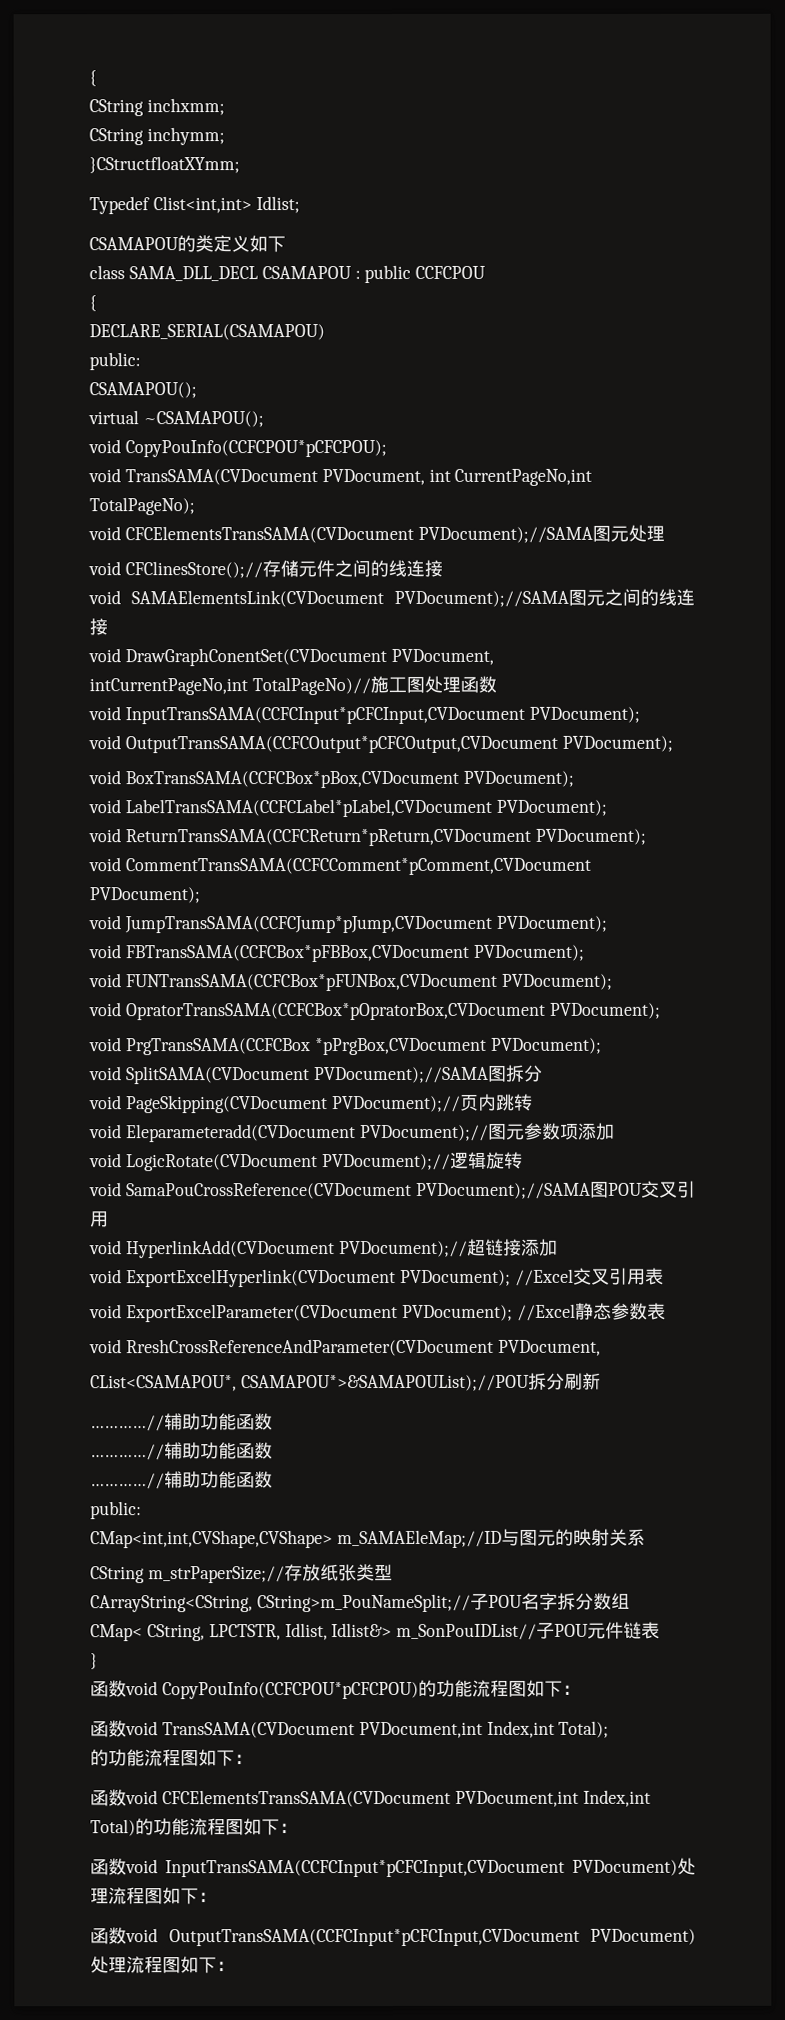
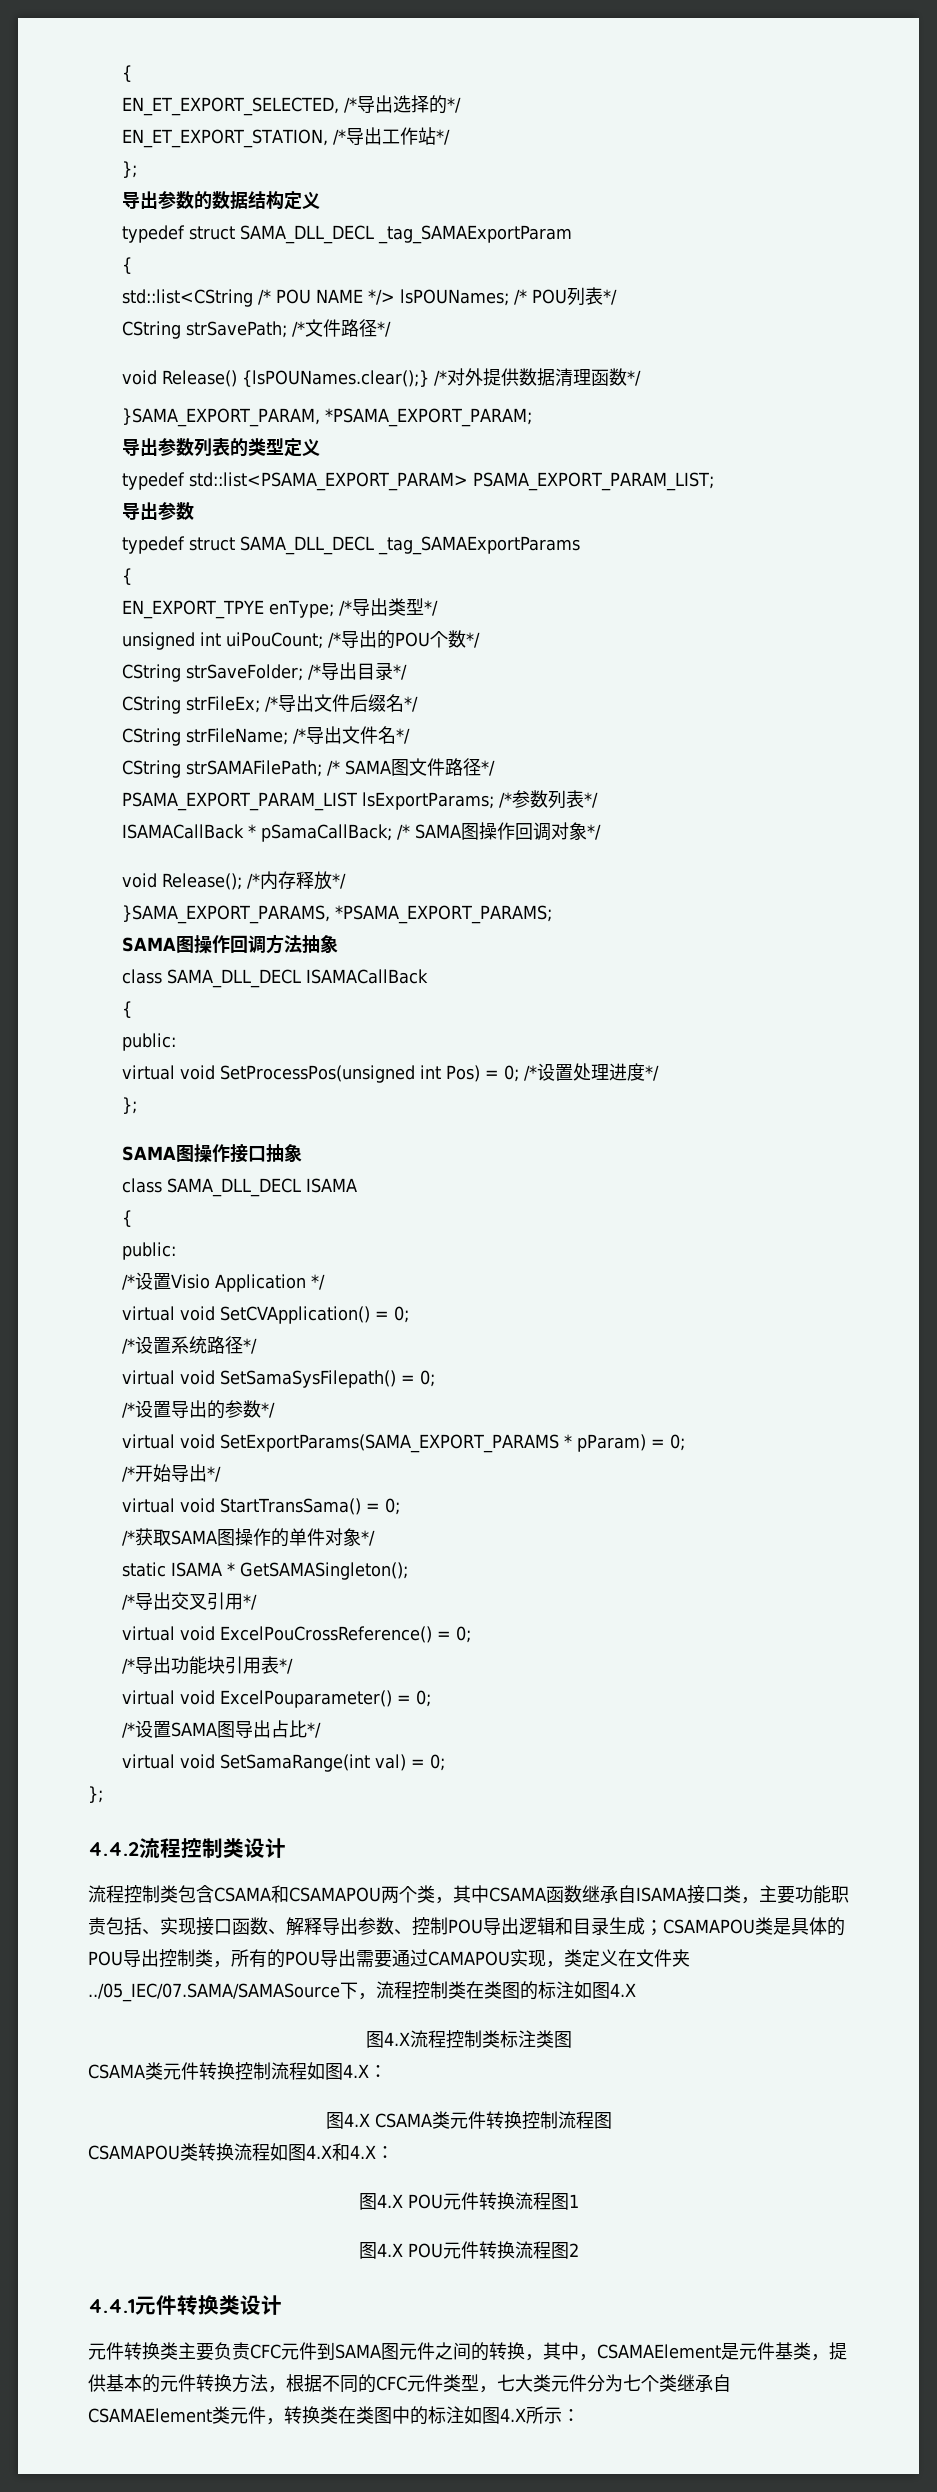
[89,70,97,87] [89,98,225,117] [89,127,225,146] [89,156,240,174] [89,196,300,215] [89,235,286,253] [89,264,487,284] [89,295,97,312] [89,324,325,341] [89,352,141,371] [89,382,197,399] [88,410,264,428] [88,439,387,458] [88,468,593,486] [89,497,195,516] [88,524,665,544] [88,559,443,579] [88,588,695,608] [89,618,108,636] [88,648,494,667] [89,675,497,696] [88,706,640,725] [88,735,673,754] [88,770,574,789] [88,798,607,818] [88,828,646,847] [88,857,591,876] [89,887,200,904] [88,915,607,934] [88,944,584,963] [88,973,612,992] [88,1002,661,1021] [89,1037,602,1056] [89,1064,543,1085] [89,1093,533,1114] [89,1122,615,1143] [89,1151,523,1172] [89,1180,696,1200] [90,1211,109,1228] [89,1238,558,1259] [89,1267,664,1288] [89,1302,666,1323] [89,1338,601,1357] [90,1372,601,1392] [90,1413,273,1432] [90,1442,273,1461] [90,1471,273,1490] [90,1501,142,1520] [90,1528,646,1549] [90,1564,393,1584] [90,1592,630,1613] [90,1621,661,1642] [90,1653,98,1670] [90,1679,581,1700] [90,1720,610,1739] [90,1749,253,1767] [90,1789,651,1808] [90,1818,298,1837] [90,1857,696,1878] [90,1887,217,1905] [90,1927,696,1947] [90,1956,217,1974] { // CString inchxmm; // CString inchymm; // }CStructfloatXYmm; // Typedef Clist<int,int> Idlist; // CSAMAPOU的类定义如下 // class SAMA_DLL_DECL CSAMAPOU : public CCFCPOU // { // DECLARE_SERIAL(CSAMAPOU) // public: // CSAMAPOU(); // virtual ~CSAMAPOU(); // void CopyPouInfo(CCFCPOU*pCFCPOU); // void TransSAMA(CVDocument PVDocument, int CurrentPageNo,int TotalPageNo); // void CFCElementsTransSAMA(CVDocument PVDocument);//SAMA图元处理 // void CFClinesStore();//存储元件之间的线连接 // void SAMAElementsLink(CVDocument PVDocument);//SAMA图元之间的线连接 // void DrawGraphConentSet(CVDocument PVDocument, // intCurrentPageNo,int TotalPageNo)//施工图处理函数 // void InputTransSAMA(CCFCInput*pCFCInput,CVDocument PVDocument); // void OutputTransSAMA(CCFCOutput*pCFCOutput,CVDocument PVDocument); // void BoxTransSAMA(CCFCBox*pBox,CVDocument PVDocument); // void LabelTransSAMA(CCFCLabel*pLabel,CVDocument PVDocument); // void ReturnTransSAMA(CCFCReturn*pReturn,CVDocument PVDocument); // void CommentTransSAMA(CCFCComment*pComment,CVDocument PVDocument); // void JumpTransSAMA(CCFCJump*pJump,CVDocument PVDocument); // void FBTransSAMA(CCFCBox*pFBBox,CVDocument PVDocument); // void FUNTransSAMA(CCFCBox*pFUNBox,CVDocument PVDocument); // void OpratorTransSAMA(CCFCBox*pOpratorBox,CVDocument PVDocument); // void PrgTransSAMA(CCFCBox *pPrgBox,CVDocument PVDocument); // void SplitSAMA(CVDocument PVDocument);//SAMA图拆分 // void PageSkipping(CVDocument PVDocument);//页内跳转 // void Eleparameteradd(CVDocument PVDocument);//图元参数项添加 // void LogicRotate(CVDocument PVDocument);//逻辑旋转 // void SamaPouCrossReference(CVDocument PVDocument);//SAMA图POU交叉引用 // void HyperlinkAdd(CVDocument PVDocument);//超链接添加 // void ExportExcelHyperlink(CVDocument PVDocument); //Excel交叉引用表 // void ExportExcelParameter(CVDocument PVDocument); //Excel静态参数表 // void RreshCrossReferenceAndParameter(CVDocument PVDocument, // CList<CSAMAPOU*, CSAMAPOU*>&SAMAPOUList);//POU拆分刷新 // …………//辅助功能函数 // …………//辅助功能函数 // …………//辅助功能函数 // public: // CMap<int,int,CVShape,CVShape> m_SAMAEleMap;//ID与图元的映射关系 // CString m_strPaperSize;//存放纸张类型 // CArrayString<CString, CString>m_PouNameSplit;//子POU名字拆分数组 // CMap< CString, LPCTSTR, Idlist, Idlist&> m_SonPouIDList//子POU元件链表 // } // 函数void CopyPouInfo(CCFCPOU*pCFCPOU)的功能流程图如下： // 函数void TransSAMA(CVDocument PVDocument,int Index,int Total); // 的功能流程图如下： // 函数void CFCElementsTransSAMA(CVDocument PVDocument,int Index,int Total)的功能流程图如下： // 函数void InputTransSAMA(CCFCInput*pCFCInput,CVDocument PVDocument)处理流程图如下： // 函数void OutputTransSAMA(CCFCInput*pCFCInput,CVDocument PVDocument)处理流程图如下 -> [121,65,132,82] [121,95,462,116] [121,127,451,148] [121,161,137,178] [121,191,320,210] [121,225,573,244] [121,257,132,274] [121,287,617,307] [121,319,392,339] [121,368,642,387] [121,408,533,427] [121,438,320,457] [121,472,715,491] [121,502,194,520] [121,536,581,555] [121,568,132,585] [121,598,439,619] [121,630,480,650] [121,662,407,682] [121,694,419,714] [121,726,411,746] [121,758,496,778] [121,790,599,811] [121,822,601,842] [121,871,347,890] [121,905,553,924] [121,934,338,954] [121,969,428,988] [121,1001,132,1018] [121,1033,176,1051] [121,1063,659,1083] [121,1097,137,1114] [121,1144,302,1163] [121,1178,357,1197] [121,1210,132,1227] [121,1242,176,1260] [121,1272,325,1292] [121,1306,410,1324] [121,1336,257,1354] [121,1370,436,1388] [121,1400,275,1419] [121,1434,686,1453] [121,1464,221,1482] [121,1498,401,1515] [121,1528,375,1547] [121,1562,408,1580] [121,1592,257,1610] [121,1626,472,1643] [121,1656,293,1675] [121,1690,431,1708] [121,1720,321,1738] [121,1754,445,1772] [88,1786,103,1803] [88,1838,286,1859] [88,1885,849,1904] [88,1917,845,1936] [88,1949,690,1968] [88,1981,636,2002] [365,2030,572,2049] [88,2062,387,2081] [325,2111,612,2130] [88,2143,394,2161] [358,2192,579,2210] [358,2241,579,2259] [88,2295,282,2315] [88,2342,847,2361] [88,2374,731,2393] [88,2406,562,2425] { // EN_ET_EXPORT_SELECTED, /*导出选择的*/ // EN_ET_EXPORT_STATION, /*导出工作站*/ // }; // 导出参数的数据结构定义 // typedef struct SAMA_DLL_DECL _tag_SAMAExportParam // { // std::list<CString /* POU NAME */> lsPOUNames; /* POU列表*/ // CString strSavePath; /*文件路径*/ // void Release() {lsPOUNames.clear();} /*对外提供数据清理函数*/ // }SAMA_EXPORT_PARAM, *PSAMA_EXPORT_PARAM; // 导出参数列表的类型定义 // typedef std::list<PSAMA_EXPORT_PARAM> PSAMA_EXPORT_PARAM_LIST; // 导出参数 // typedef struct SAMA_DLL_DECL _tag_SAMAExportParams // { // EN_EXPORT_TPYE enType; /*导出类型*/ // unsigned int uiPouCount; /*导出的POU个数*/ // CString strSaveFolder; /*导出目录*/ // CString strFileEx; /*导出文件后缀名*/ // CString strFileName; /*导出文件名*/ // CString strSAMAFilePath; /* SAMA图文件路径*/ // PSAMA_EXPORT_PARAM_LIST lsExportParams; /*参数列表*/ // ISAMACallBack * pSamaCallBack; /* SAMA图操作回调对象*/ // void Release(); /*内存释放*/ // }SAMA_EXPORT_PARAMS, *PSAMA_EXPORT_PARAMS; // SAMA图操作回调方法抽象 // class SAMA_DLL_DECL ISAMACallBack // { // public: // virtual void SetProcessPos(unsigned int Pos) = 0; /*设置处理进度*/ // }; // SAMA图操作接口抽象 // class SAMA_DLL_DECL ISAMA // { // public: // /*设置Visio Application */ // virtual void SetCVApplication() = 0; // /*设置系统路径*/ // virtual void SetSamaSysFilepath() = 0; // /*设置导出的参数*/ // virtual void SetExportParams(SAMA_EXPORT_PARAMS * pParam) = 0; // /*开始导出*/ // virtual void StartTransSama() = 0; // /*获取SAMA图操作的单件对象*/ // static ISAMA * GetSAMASingleton(); // /*导出交叉引用*/ // virtual void ExcelPouCrossReference() = 0; // /*导出功能块引用表*/ // virtual void ExcelPouparameter() = 0; // /*设置SAMA图导出占比*/ // virtual void SetSamaRange(int val) = 0; // }; // 4.4.2流程控制类设计 // 流程控制类包含CSAMA和CSAMAPOU两个类，其中CSAMA函数继承自ISAMA接口类，主要功能职责包括、实现接口函数、解释导出参数、控制POU导出逻辑和目录生成；CSAMAPOU类是具体的POU导出控制类，所有的POU导出需要通过CAMAPOU实现，类定义在文件夹../05_IEC/07.SAMA/SAMASource下，流程控制类在类图的标注如图4.X // 图4.X流程控制类标注类图 // CSAMA类元件转换控制流程如图4.X： // 图4.X CSAMA类元件转换控制流程图 // CSAMAPOU类转换流程如图4.X和4.X： // 图4.X POU元件转换流程图1 // 图4.X POU元件转换流程图2 // 4.4.1元件转换类设计 // 元件转换类主要负责CFC元件到SAMA图元件之间的转换，其中，CSAMAElement是元件基类，提供基本的元件转换方法，根据不同的CFC元件类型，七大类元件分为七个类继承自CSAMAElement类元件，转换类在类图中的标注如图4.X所示

